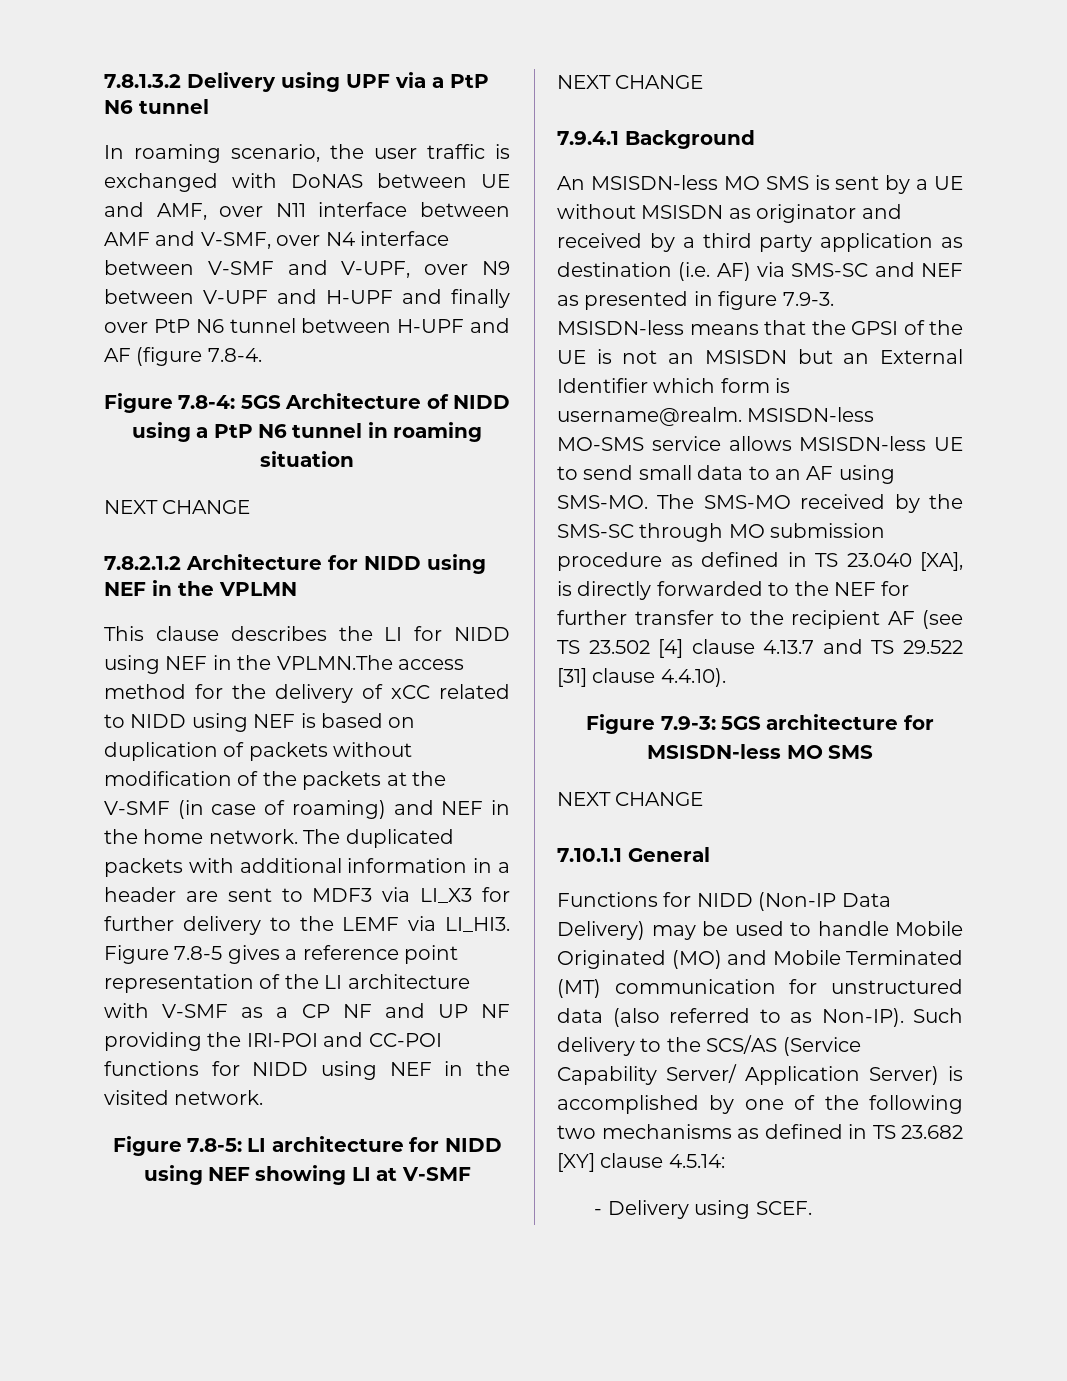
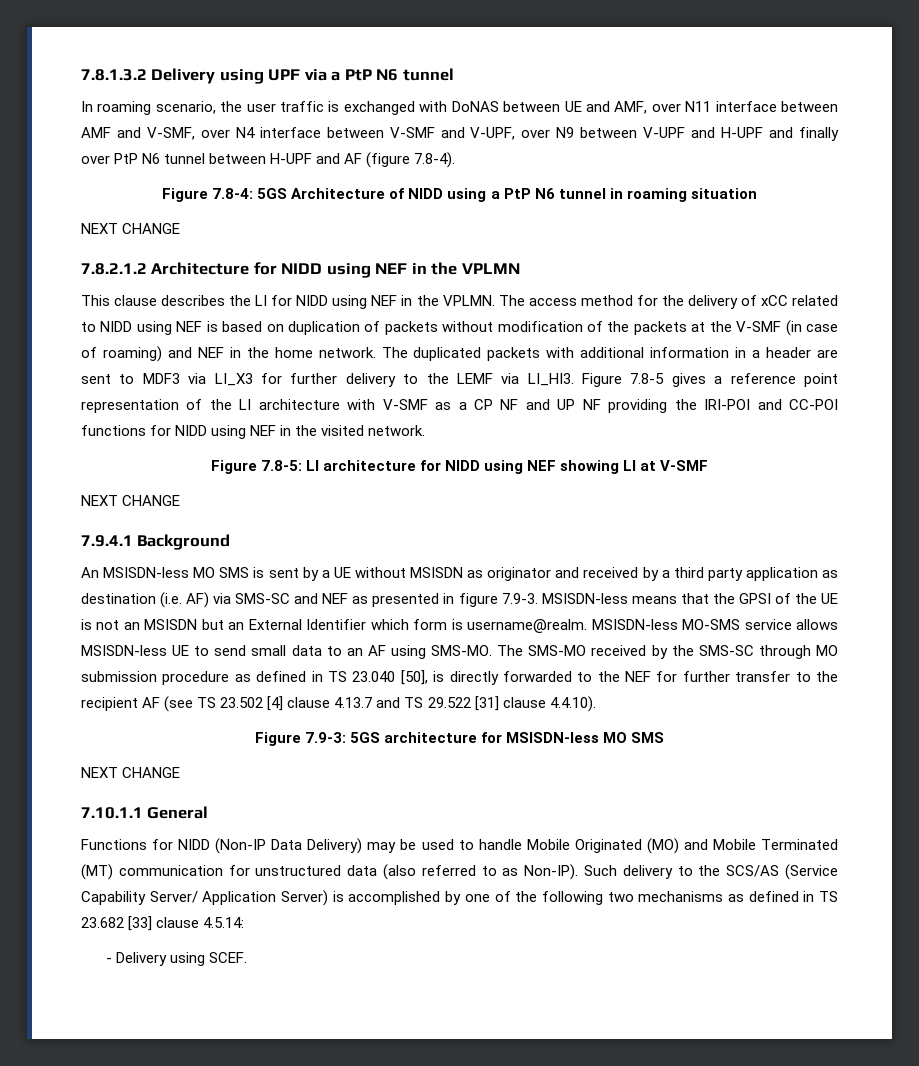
[207,348,262,362] 7.8-4. -> [414,152,456,168] 7.8-4).
[276,655,393,670] VPLMN.The -> [442,295,525,306] VPLMN. The
[920,552,963,571] [XA], -> [400,670,428,685] [50],
[557,1153,595,1172] [XY] -> [128,916,153,931] [33]

